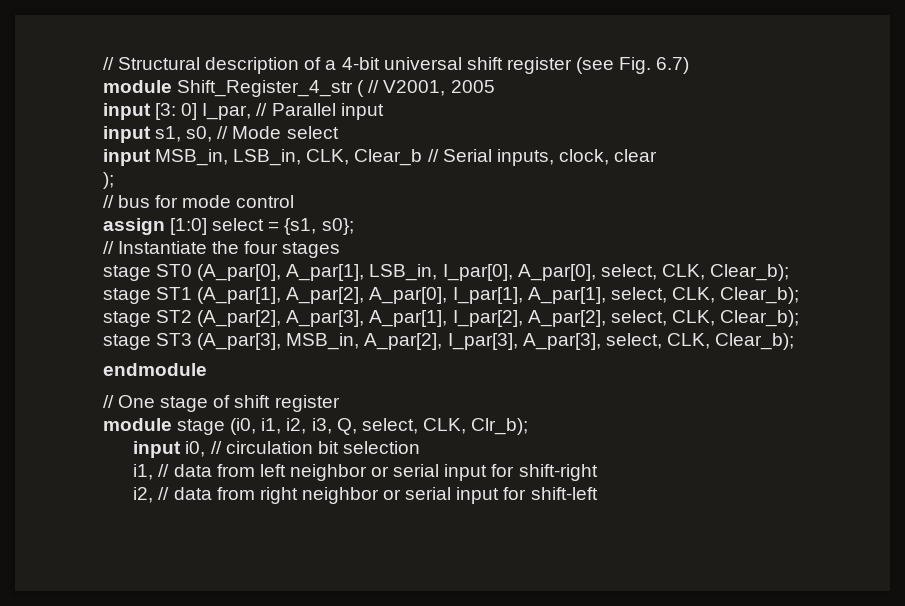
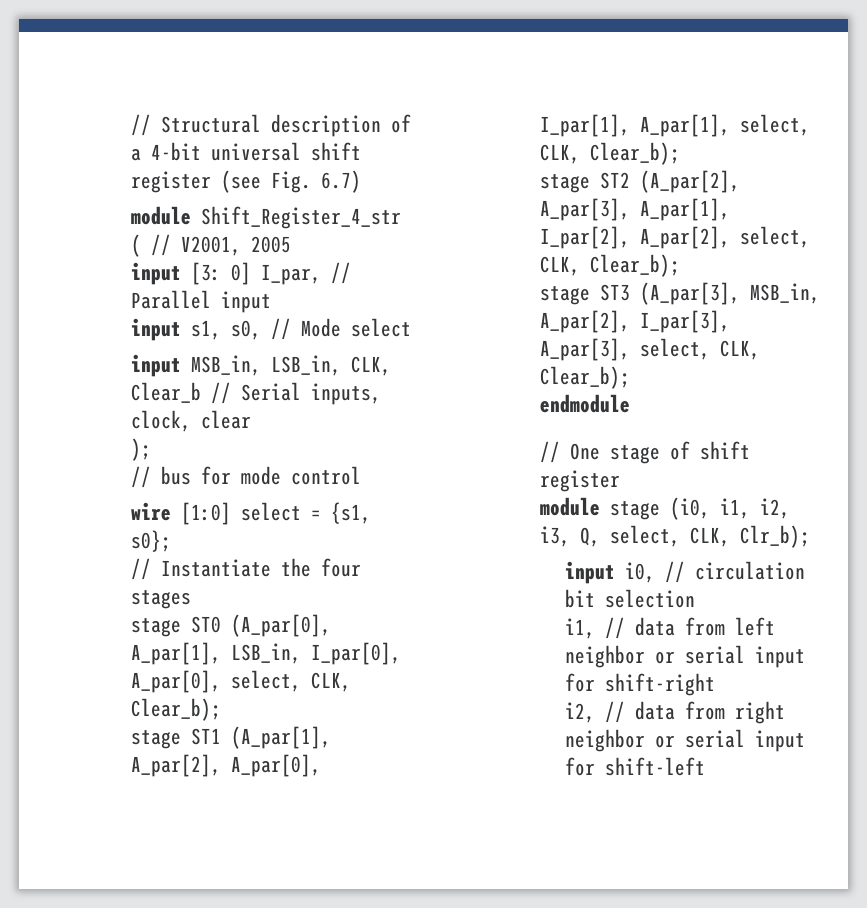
[102,218,165,235] assign -> [131,502,172,521] wire

